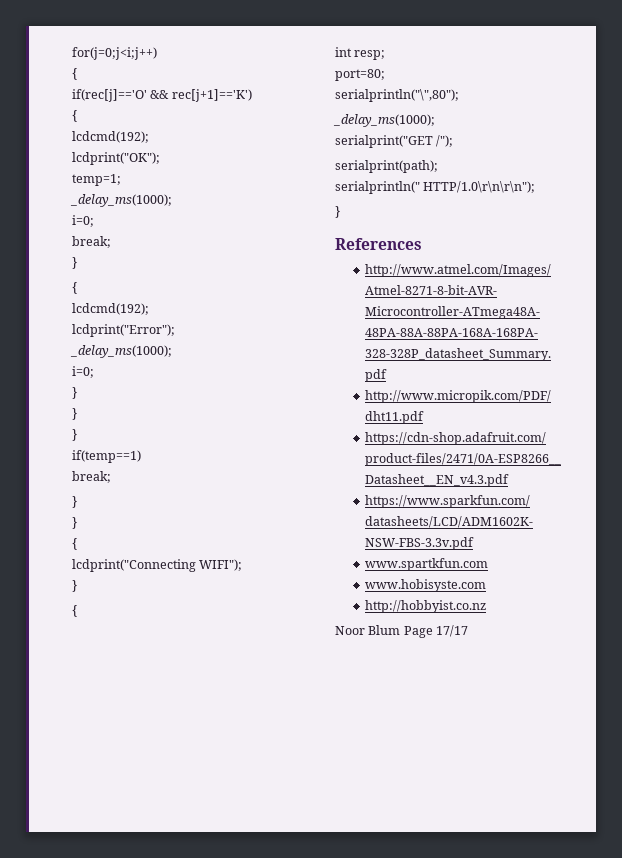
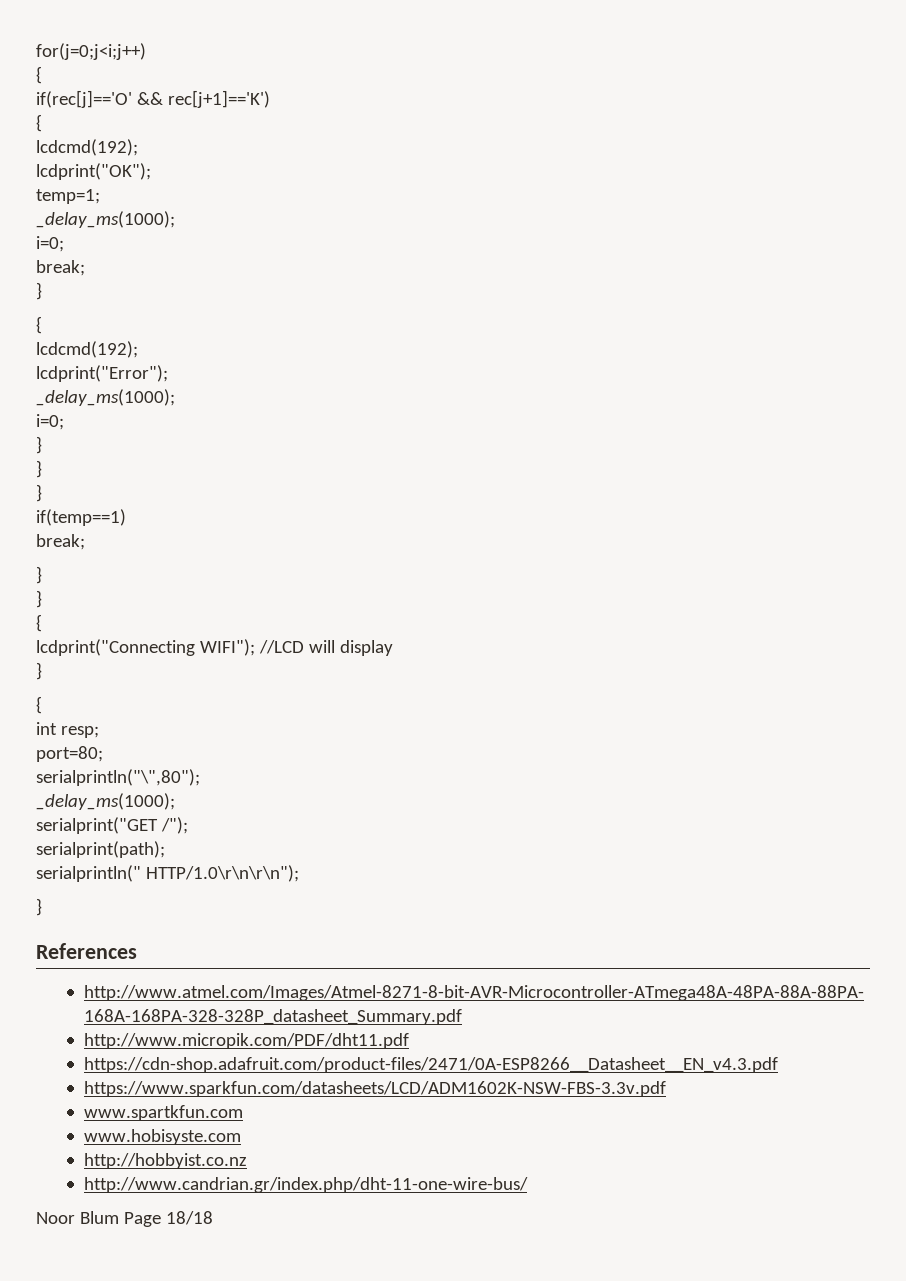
(243, 565) none -> [258,640,393,656] //LCD will display
(487, 606) none -> [83,1177,528,1193] // http://www.candrian.gr/index.php/dht-11-one-wire-bus/
[436,625,469,637] 17/17 -> [165,1211,213,1225] 18/18

